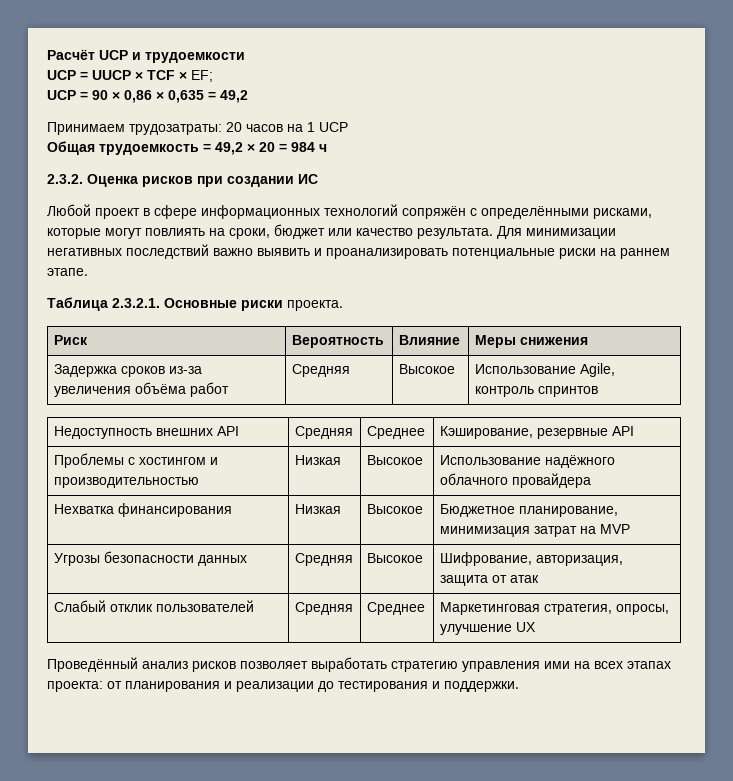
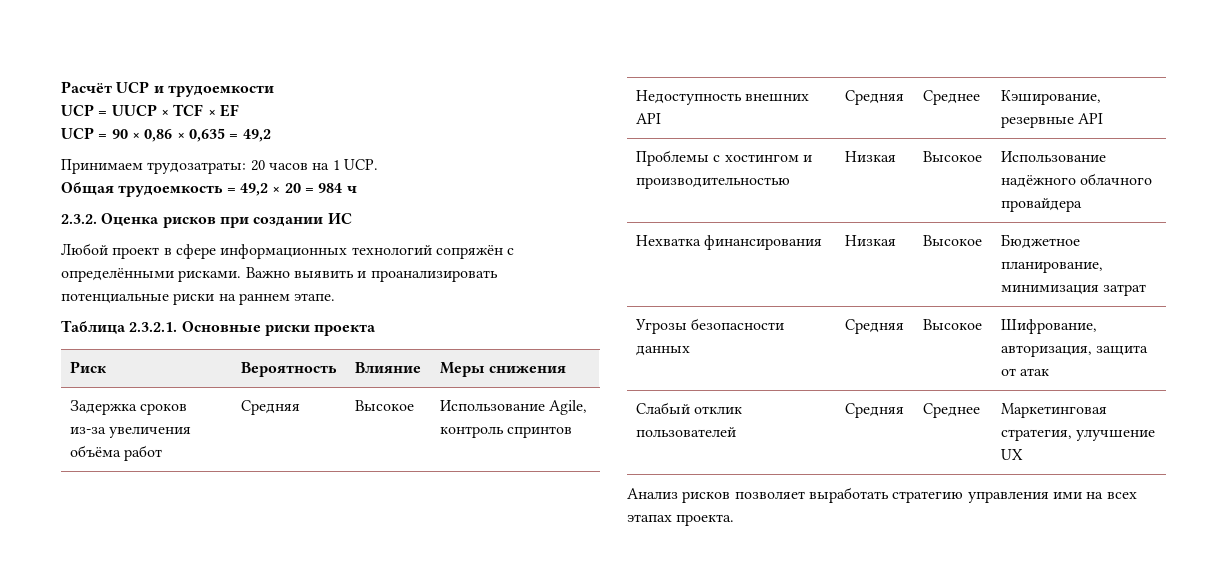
[191,70,213,82] EF; -> [219,104,239,117] EF
[319,122,348,132] UCP -> [343,159,378,170] UCP.
[593,208,652,219] [47,224,616,239] [47,244,253,259] рисками, которые могут повлиять на сроки, бюджет или качество результата. Для минимизации негативных последствий важно -> [178,267,290,282] рисками. Важно
[287,300,343,311] проекта. -> [314,324,377,336] проекта
[579,524,630,534] на MVP -> (1147, 290) none
[615,604,669,615] опросы, -> (1072, 435) none
[47,657,188,672] Проведённый анализ -> [627,488,678,499] Анализ
[47,681,519,692] проекта: от планирования и реализации до тестирования и поддержки. -> [676,514,735,526] проекта.

